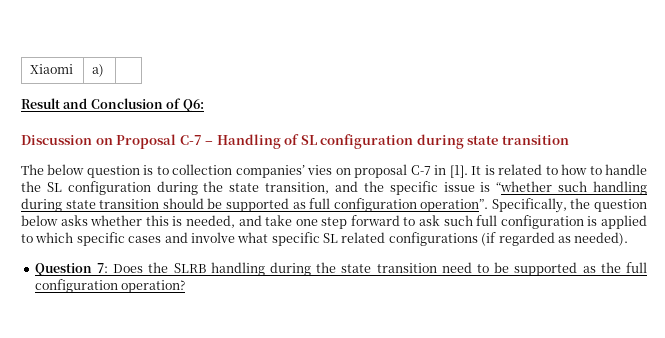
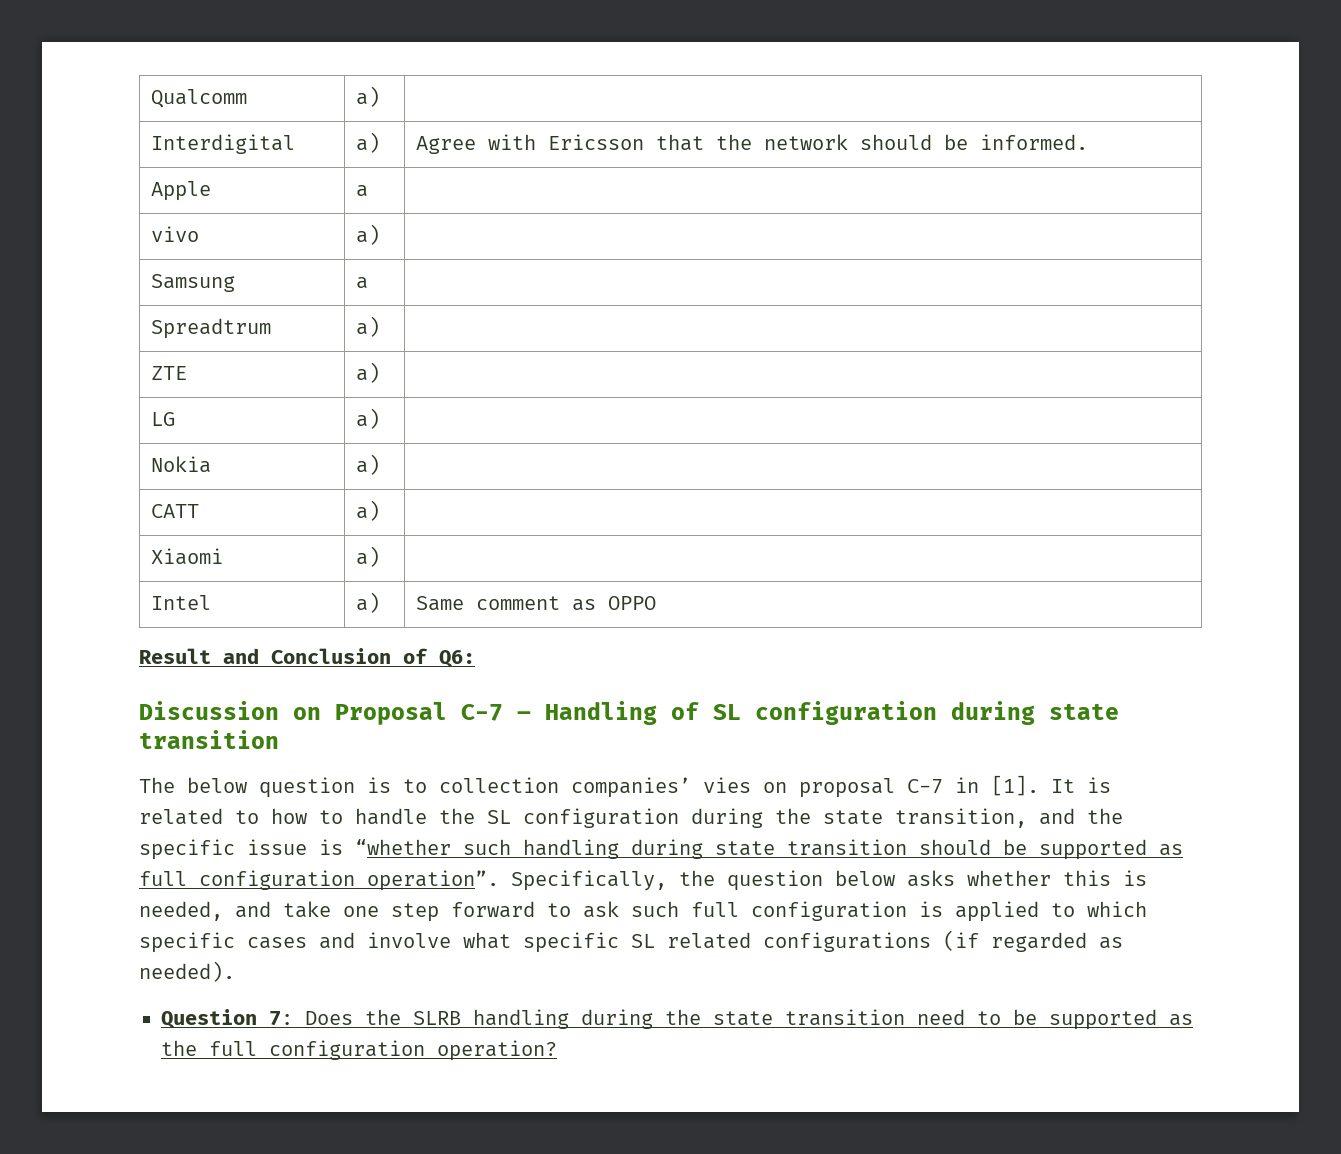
[30,64,74,74] [92,64,105,77] Xiaomi | a) | -> [151,89,248,108] [356,86,381,107] [151,134,296,154] [356,132,381,153] [416,134,1089,154] [151,181,212,201] [356,185,369,197] [151,226,200,242] [356,224,381,245] [151,274,236,292] [356,277,369,289] [151,318,272,339] [356,316,381,337] [151,366,188,380] [356,362,381,383] [151,412,176,426] [356,408,381,429] [151,456,212,473] [356,454,381,475] [151,504,200,518] [356,500,381,521] [151,548,224,565] [356,546,381,567] [151,595,212,610] [356,592,381,613] [416,596,657,611] Qualcomm | a) | // Interdigital | a) | Agree with Ericsson that the network should be informed. // Apple | a | // vivo | a) | // Samsung | a | // Spreadtrum | a) | // ZTE | a) | // LG | a) | // Nokia | a) | // CATT | a) | // Xiaomi | a) | // Intel | a) | Same comment as OPPO

